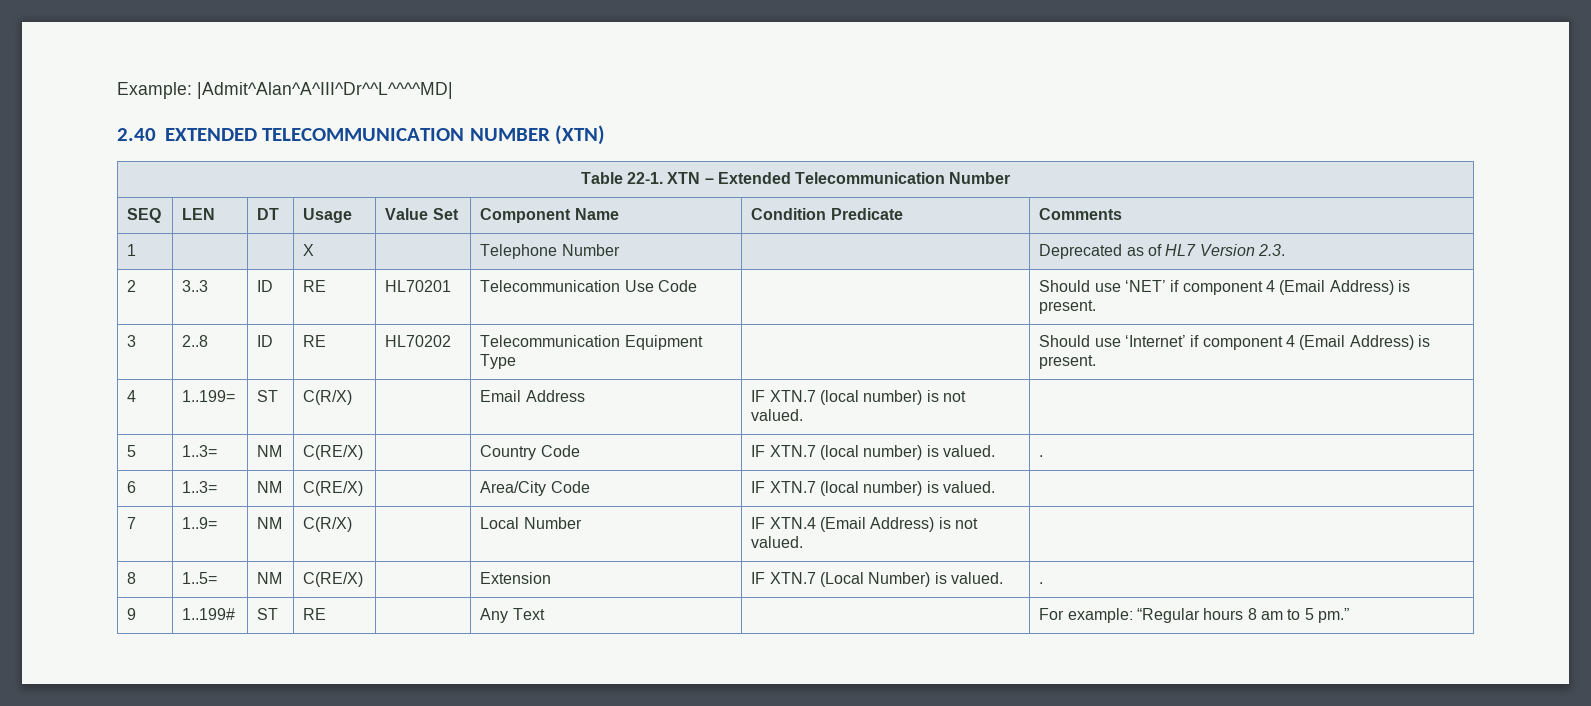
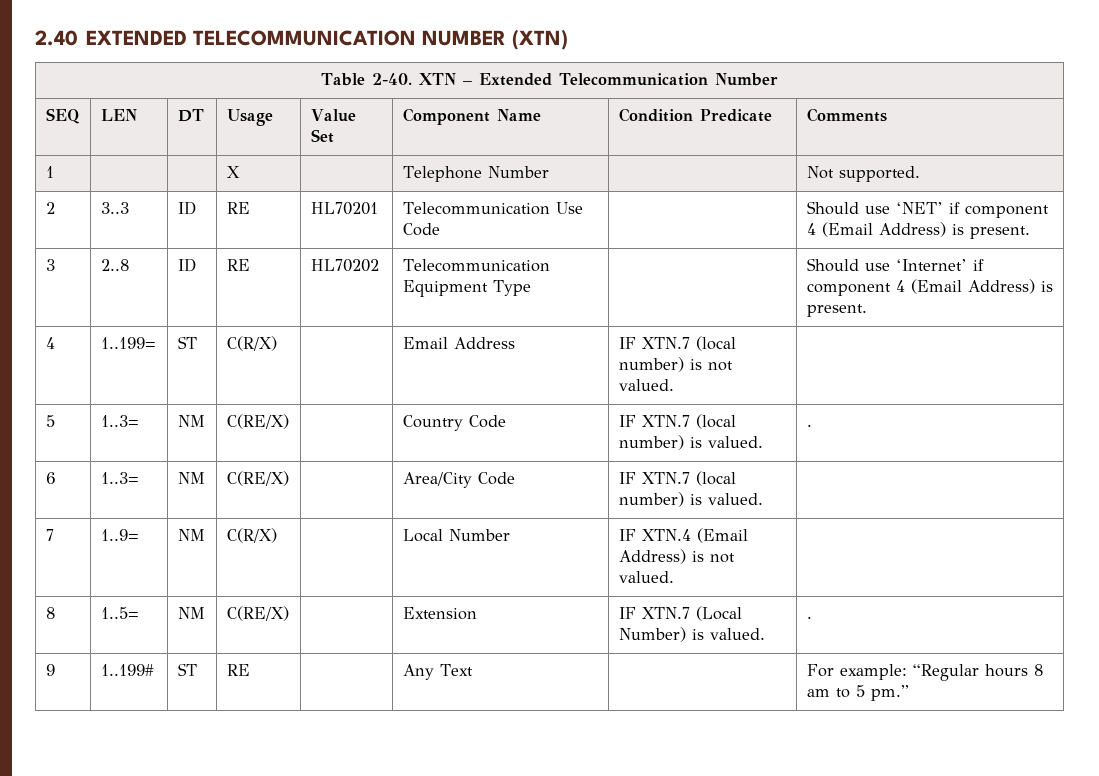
[117,82,453,99] Example: |Admit^Alan^A^III^Dr^^L^^^^MD| // -> (35, 38) none
[626,172,663,184] 22-1. -> [371,73,412,85] 2-40.
[1039,244,1285,259] Deprecated as of HL7 Version 2.3. -> [806,166,920,182] Not supported.

